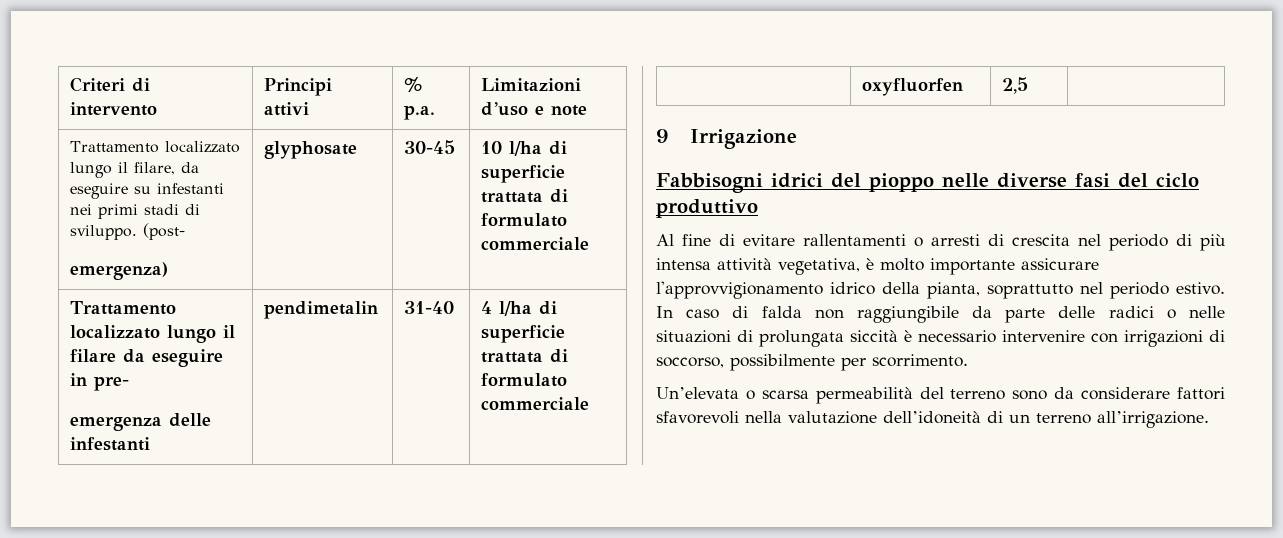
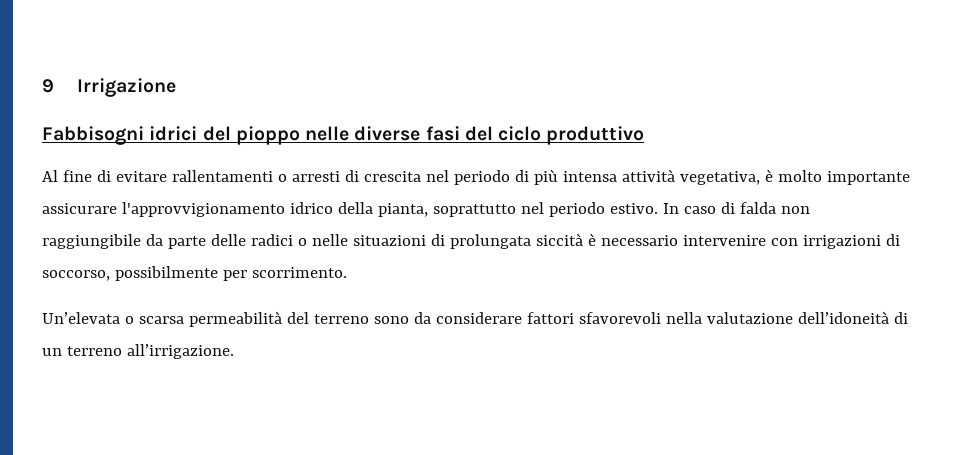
[70,77,151,92] [70,102,158,116] [264,78,333,96] [264,102,310,116] [404,77,423,92] [404,105,436,120] [481,78,582,92] [481,102,588,116] [70,141,241,153] [70,162,200,178] [70,183,225,199] [70,204,201,219] [70,223,186,240] [70,262,169,280] [264,141,358,159] [404,140,456,154] [481,141,568,156] [481,165,566,183] [481,189,569,203] [481,213,568,227] [481,237,590,250] [70,301,177,315] [70,325,236,343] [70,349,224,367] [70,373,130,391] [70,413,212,431] [70,437,151,451] [264,301,379,319] [404,301,455,314] [481,301,558,316] [481,325,566,343] [481,349,569,363] [481,373,568,387] [481,397,590,410] [862,78,964,96] [1002,77,1029,94] Criteri di intervento | Principi attivi | % p.a. | Limitazioni d’uso e note // Trattamento localizzato lungo il filare, da eseguire su infestanti nei primi stadi di sviluppo. (post- // emergenza) | glyphosate | 30-45 | 10 l/ha di superficie trattata di formulato commerciale // Trattamento localizzato lungo il filare da eseguire in pre- // emergenza delle infestanti | pendimetalin | 31-40 | 4 l/ha di superficie trattata di formulato commerciale // | oxyfluorfen | 2,5 | // -> (42, 86) none

